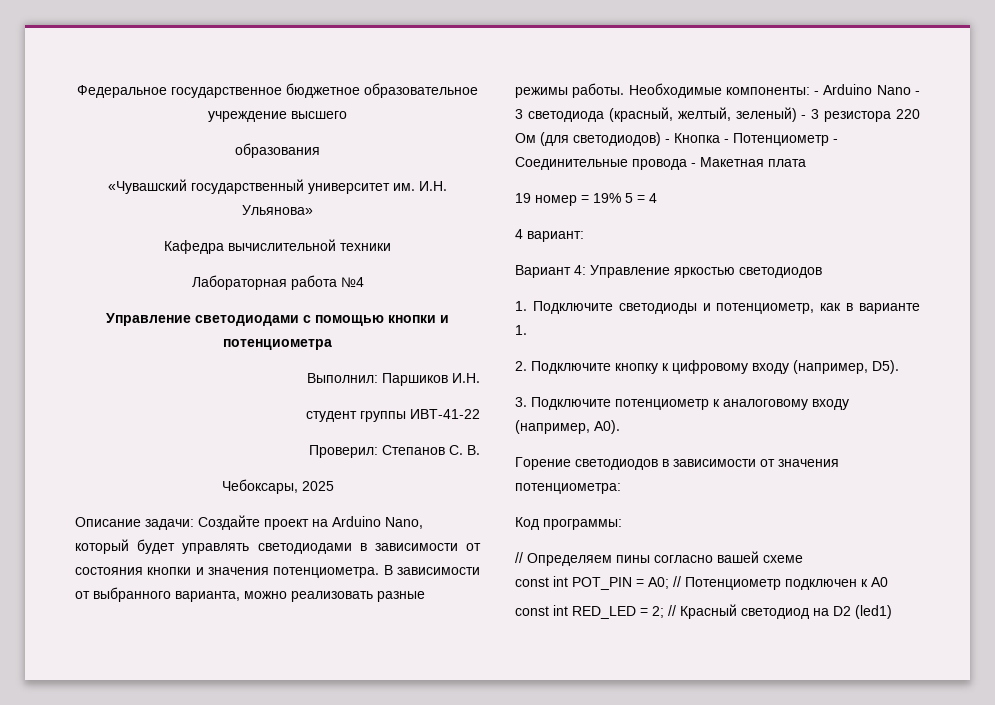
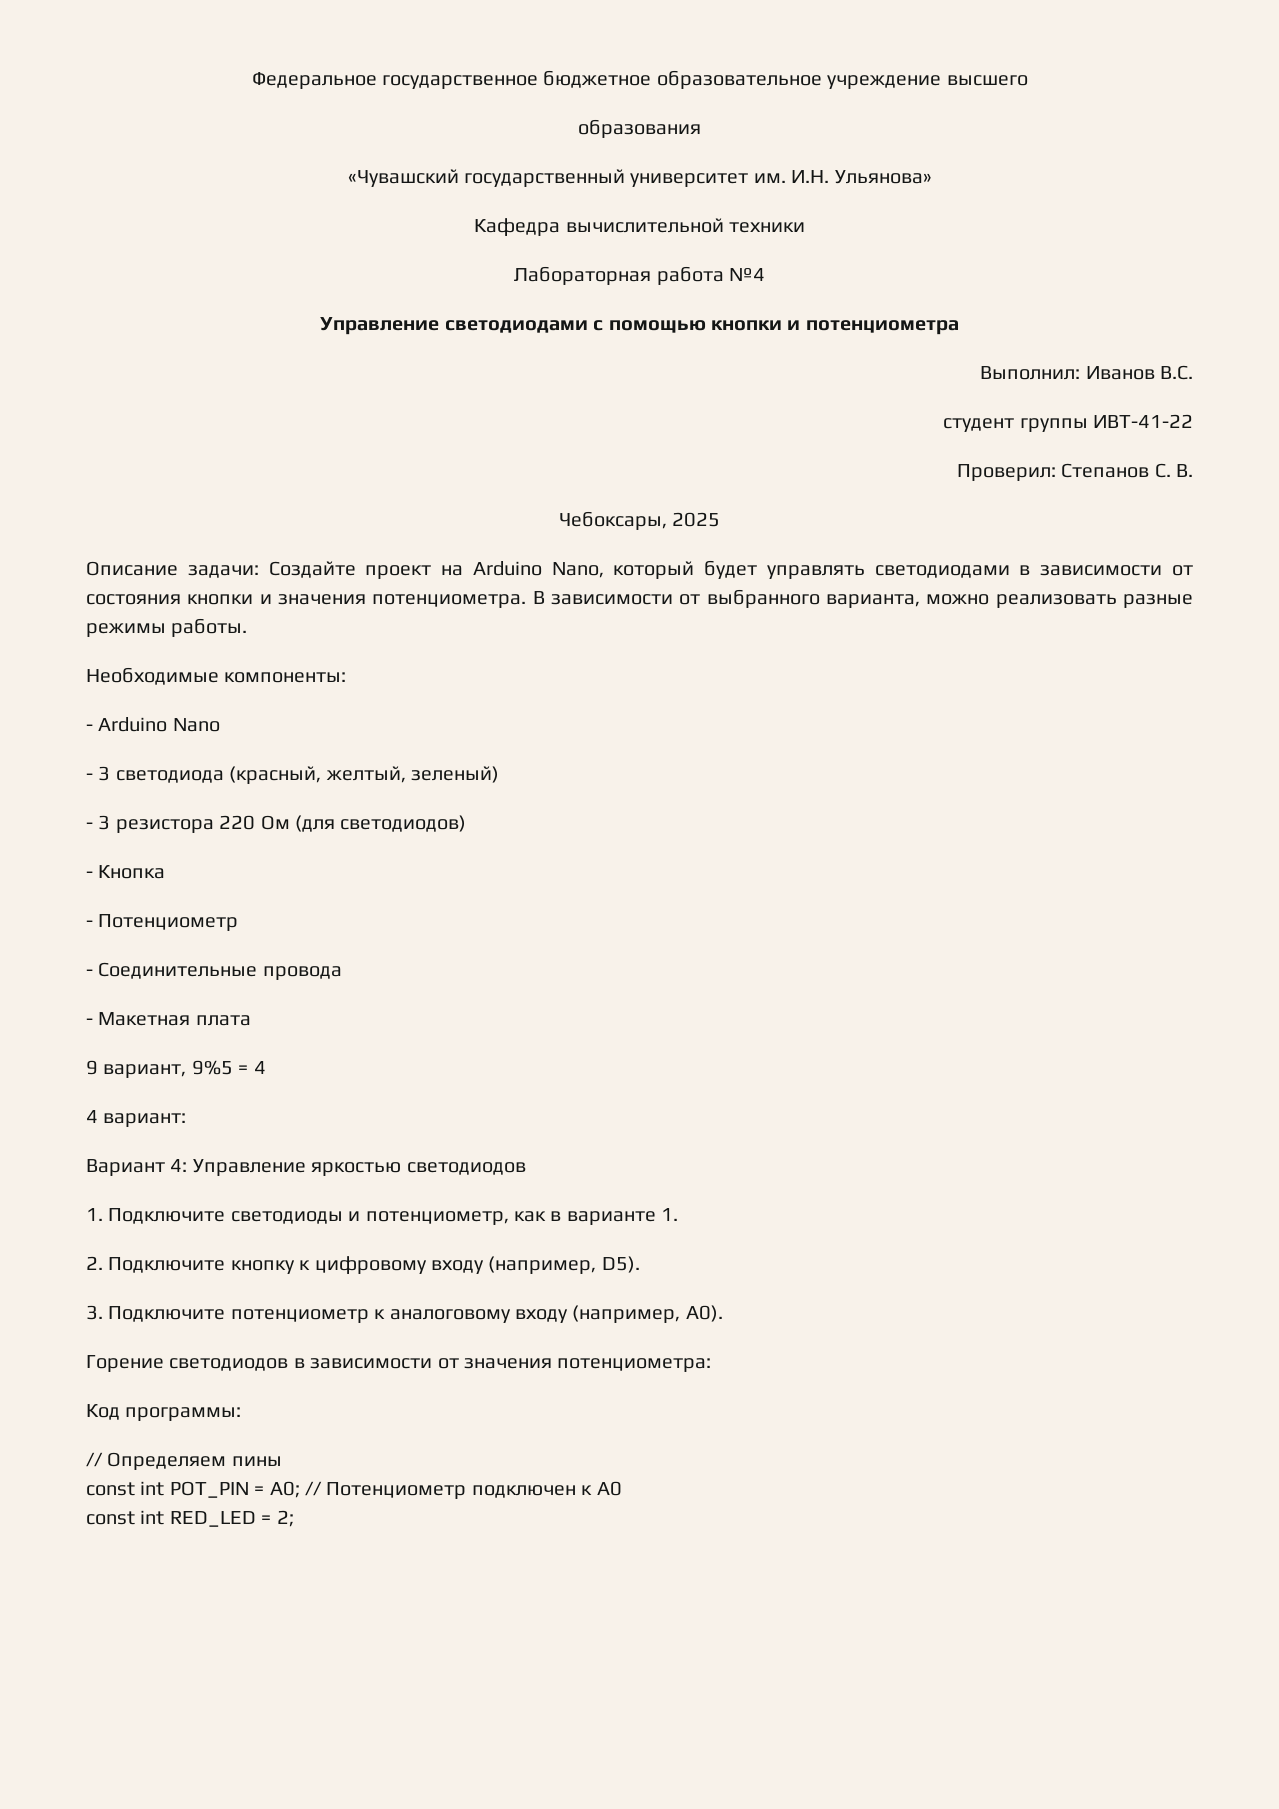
[382,373,480,386] Паршиков И.Н. -> [1085,365,1193,380] Иванов В.С.
(625, 90) none -> (248, 627) //
(810, 91) none -> (347, 677) //
(911, 90) none -> (220, 725) //
(797, 114) none -> (499, 774) //
(661, 139) none -> (467, 823) //
(720, 138) none -> (166, 872) //
(829, 139) none -> (239, 922) //
(687, 164) none -> (342, 973) //
[515,193,633,206] 19 номер = 19% 5 -> [86,1060,233,1078] 9 вариант, 9%5
[654,551,803,563] согласно вашей схеме -> (282, 1461) none
[668,604,892,619] // Красный светодиод на D2 (led1) -> (294, 1518) none

